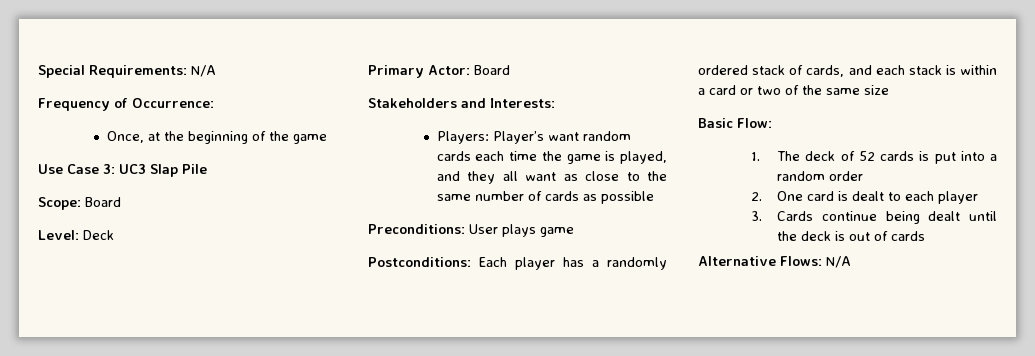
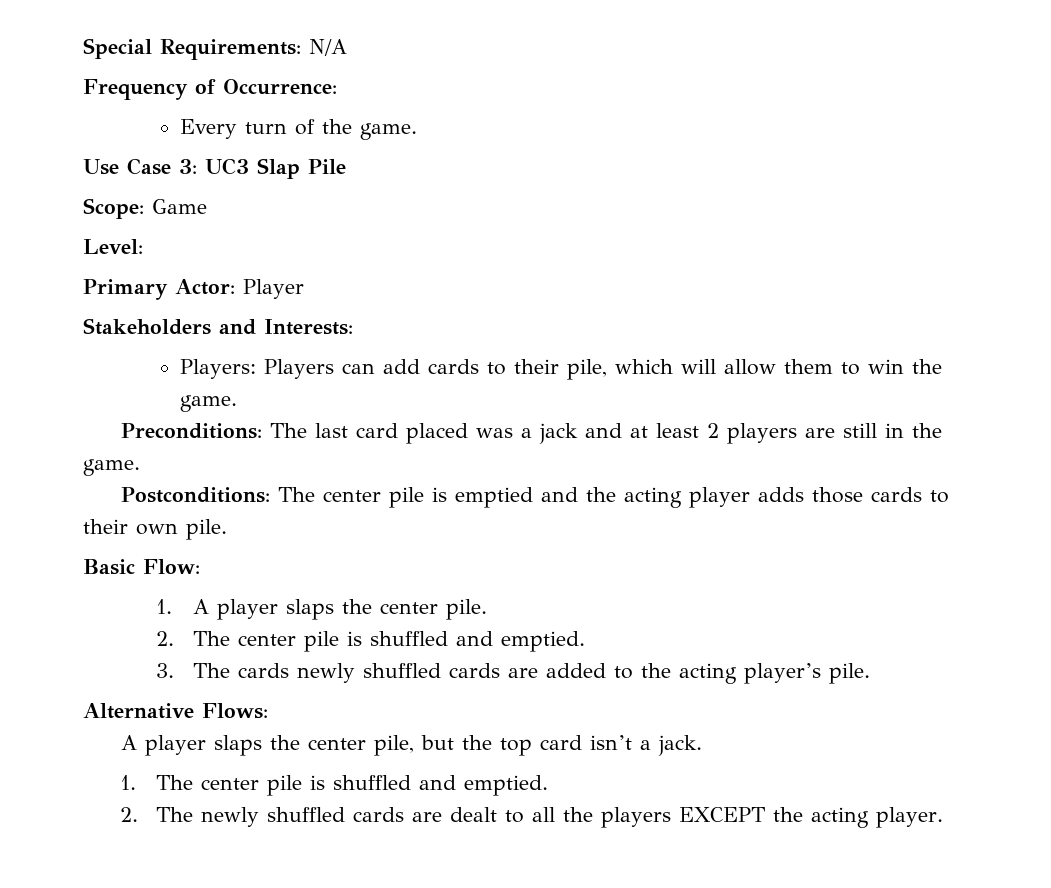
[106,131,327,144] Once, at the beginning of the game -> [180,119,418,140] Every turn of the game.
[85,197,121,207] Board -> [152,199,207,214] Game
[83,230,114,240] Deck -> (143, 246) none
[474,65,510,75] Board -> [243,279,304,299] Player
[492,131,631,144] [436,151,667,164] [436,171,667,184] [436,191,654,204] [368,224,574,237] [368,257,667,270] [698,65,997,77] [698,85,889,95] [698,118,772,128] [750,151,997,164] [777,171,864,181] [750,191,979,204] [750,211,997,224] [777,231,926,241] [698,256,851,268] Player’s want random cards each time the game is played, and they all want as close to the same number of cards as possible // Preconditions: User plays game // Postconditions: Each player has a randomly ordered stack of cards, and each stack is within a card or two of the same size // Basic Flow: // 1. The deck of 52 cards is put into a random order // 2. One card is dealt to each player // 3. Cards continue being dealt until the deck is out of cards // Alternative Flows: N/A -> [264,359,943,380] [180,395,238,412] [120,423,942,444] [83,459,140,476] [120,487,949,508] [83,519,227,540] [83,559,200,575] [156,599,488,620] [156,631,586,652] [156,663,871,684] [83,703,268,719] [120,735,702,756] [119,775,549,796] [119,807,944,828] Players can add cards to their pile, which will allow them to win the game. // Preconditions: The last card placed was a jack and at least 2 players are still in the game. // Postconditions: The center pile is emptied and the acting player adds those cards to their own pile. // Basic Flow: // 1. A player slaps the center pile. // 2. The center pile is shuffled and emptied. // 3. The cards newly shuffled cards are added to the acting player’s pile. // Alternative Flows: // A player slaps the center pile, but the top card isn’t a jack. // 1. The center pile is shuffled and emptied. // 2. The newly shuffled cards are dealt to all the players EXCEPT the acting player.

